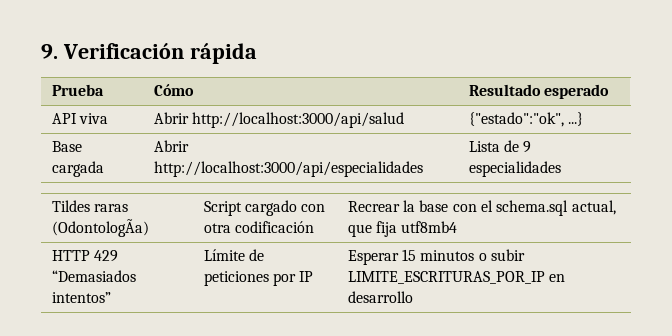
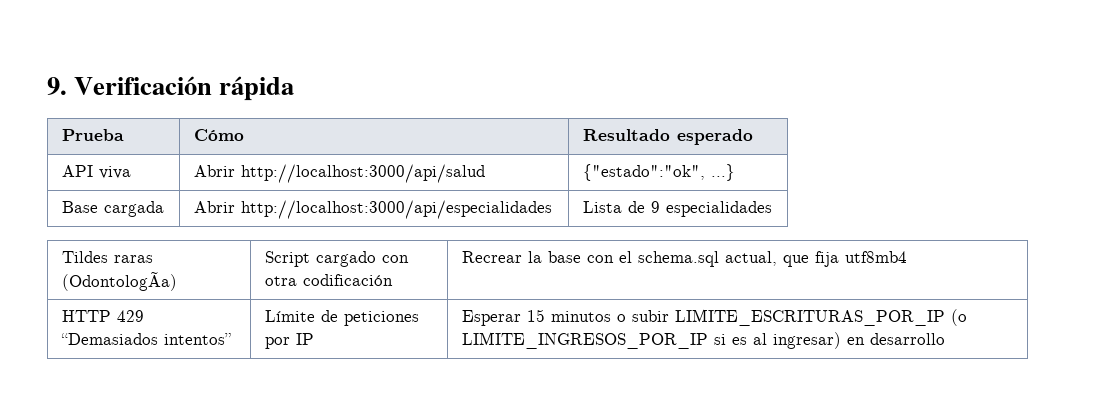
(545, 277) none -> [950,309,967,326] [461,332,841,349] (o LIMITE_INGRESOS_POR_IP si es al ingresar)

